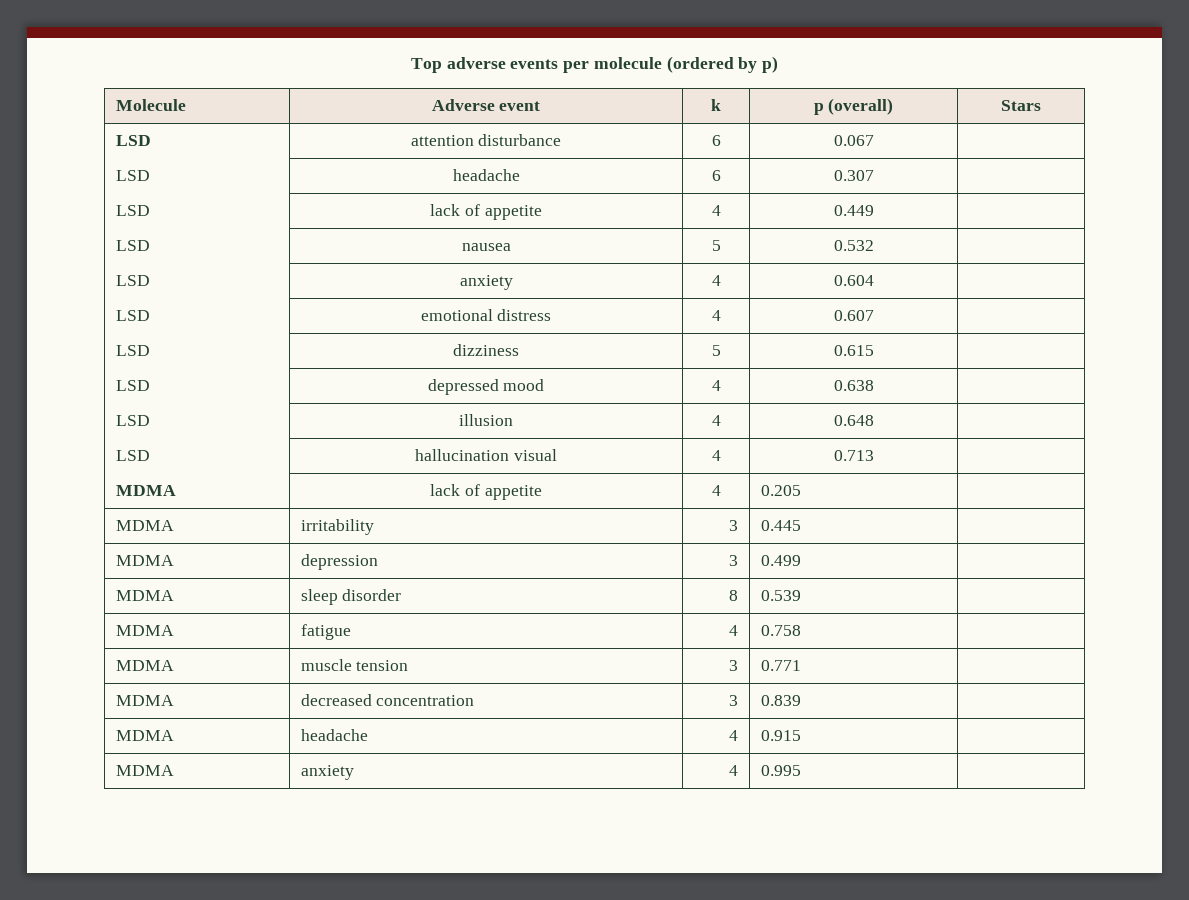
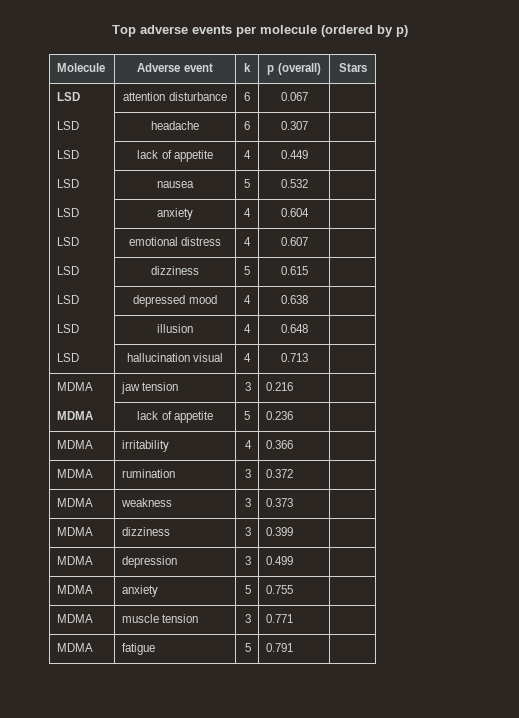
(874, 455) none -> [57,382,94,391] [121,382,179,394] [244,382,251,391] [266,382,294,391] // MDMA | jaw tension | 3 | 0.216 |
[711,485,721,496] [760,485,801,496] 4 | 0.205 -> [244,411,250,420] [266,411,294,420] 5 | 0.236
[729,520,739,531] [760,520,801,531] 3 | 0.445 -> [244,440,252,449] [266,440,294,449] [57,469,94,478] [122,469,176,478] [244,469,251,478] [266,469,294,478] [57,498,94,507] [121,498,173,507] [244,498,251,507] [266,498,294,507] [57,527,94,536] [122,527,171,536] [244,527,251,536] [266,527,294,536] 4 | 0.366 | // MDMA | rumination | 3 | 0.372 | // MDMA | weakness | 3 | 0.373 | // MDMA | dizziness | 3 | 0.399
[300,589,402,605] [729,590,739,601] [760,590,801,601] [115,625,174,636] [300,624,351,640] [729,625,739,636] [760,625,801,636] sleep disorder | 8 | 0.539 | // MDMA | fatigue | 4 | 0.758 -> [122,585,159,597] [244,585,251,594] [266,585,294,594] anxiety | 5 | 0.755
[300,694,475,706] [729,695,739,706] [760,695,801,706] [115,730,174,741] [300,729,368,741] [729,730,739,741] [760,730,801,741] [115,765,174,776] [300,765,354,780] [729,765,739,776] [760,765,801,776] decreased concentration | 3 | 0.839 | // MDMA | headache | 4 | 0.915 | // MDMA | anxiety | 4 | 0.995 -> [122,643,156,655] [244,643,251,652] [266,643,294,652] fatigue | 5 | 0.791

